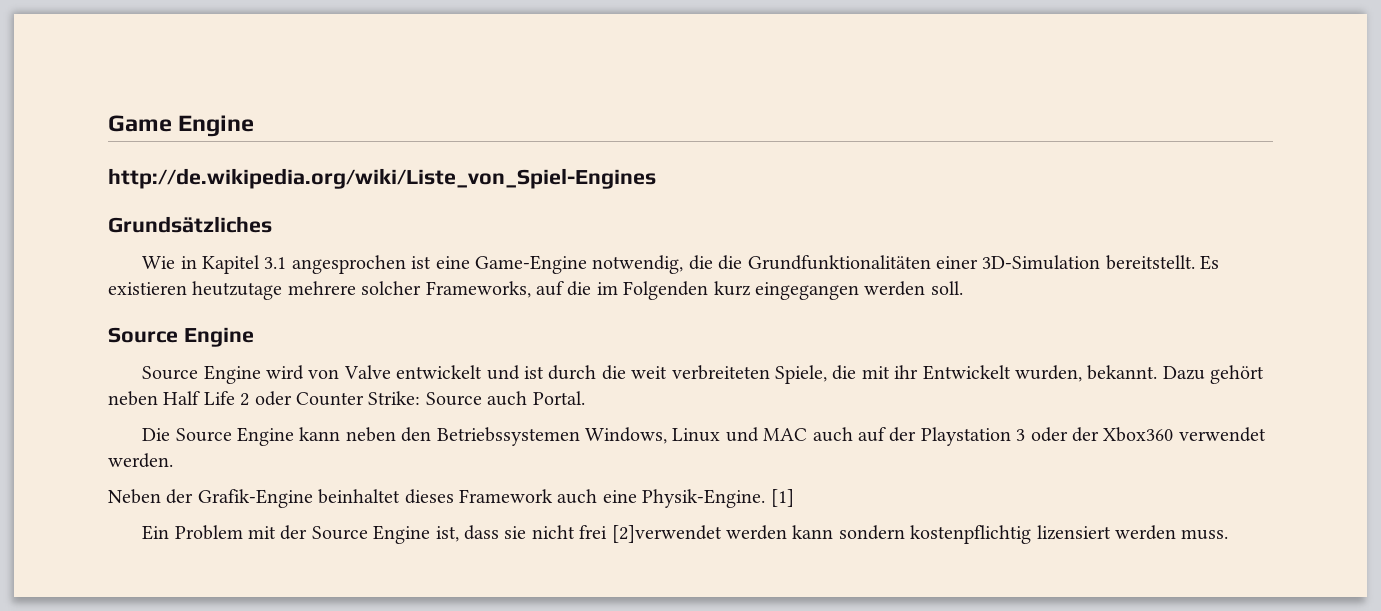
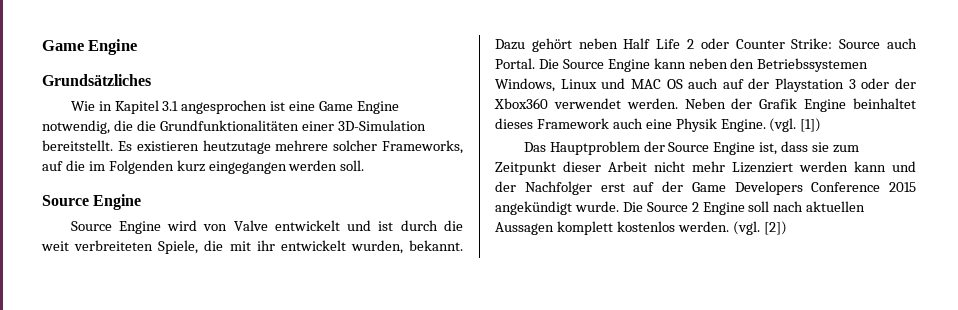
[108,115,255,137] [108,168,656,189] Game Engine // http://de.wikipedia.org/wiki/Liste_von_Spiel-Engines -> [42,39,138,55] Game Engine
[474,255,587,274] Game-Engine -> [319,101,399,114] Game Engine
[922,365,1011,380] Entwickelt -> [280,240,346,251] entwickelt
(585, 398) // -> (535, 63) none
(808, 434) none -> [666,79,683,89] OS
(173, 460) // -> (678, 103) none
[197,489,313,508] Grafik-Engine -> [759,98,847,112] Grafik Engine
[642,489,794,508] [142,525,276,540] Physik-Engine. [1] // Ein Problem mit -> [675,118,822,132] [523,141,640,155] Physik Engine. (vgl. [1]) // Das Hauptproblem
[531,525,1229,544] nicht frei [2]verwendet werden kann sondern kostenpflichtig lizensiert werden muss. -> [832,145,859,153] [495,161,916,175] [495,181,916,195] [495,201,866,215] [495,221,787,235] zum Zeitpunkt dieser Arbeit nicht mehr Lizenziert werden kann und der Nachfolger erst auf der Game Developers Conference 2015 angekündigt wurde. Die Source 2 Engine soll nach aktuellen Aussagen komplett kostenlos werden. (vgl. [2])

